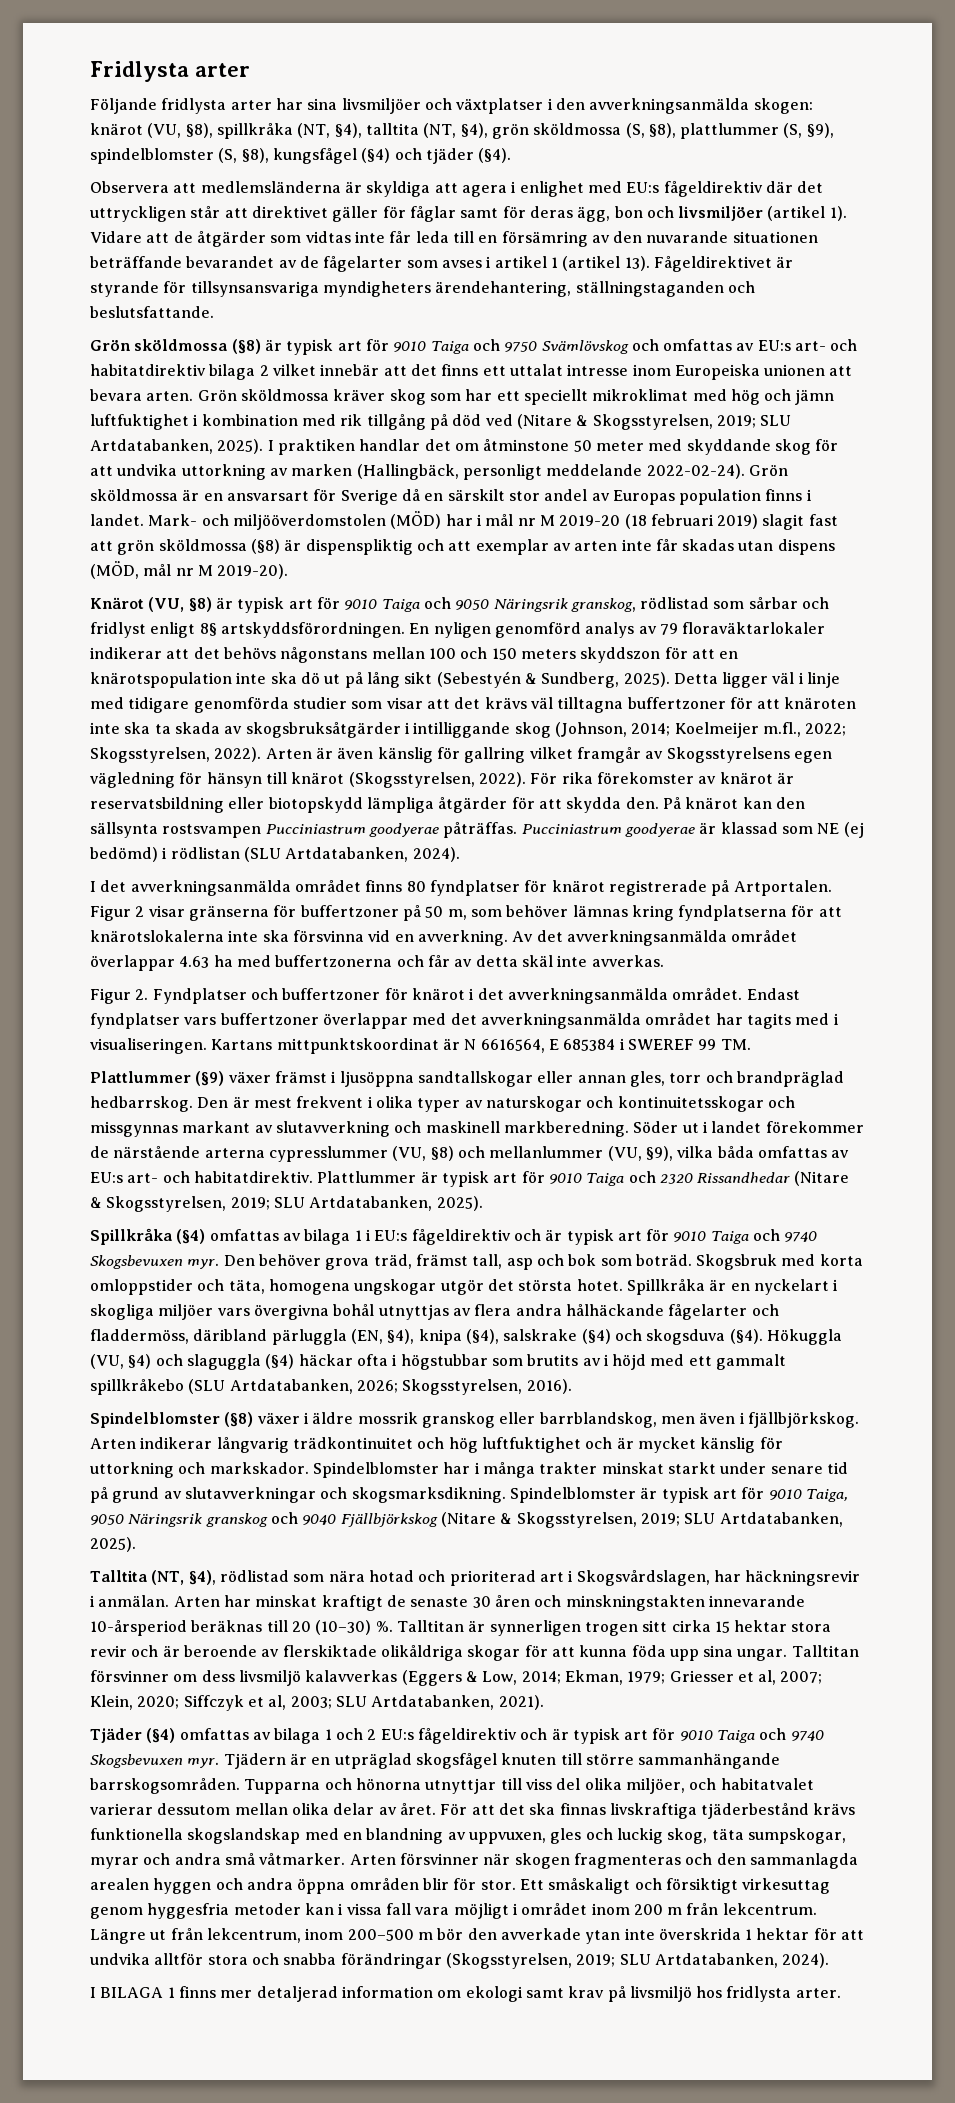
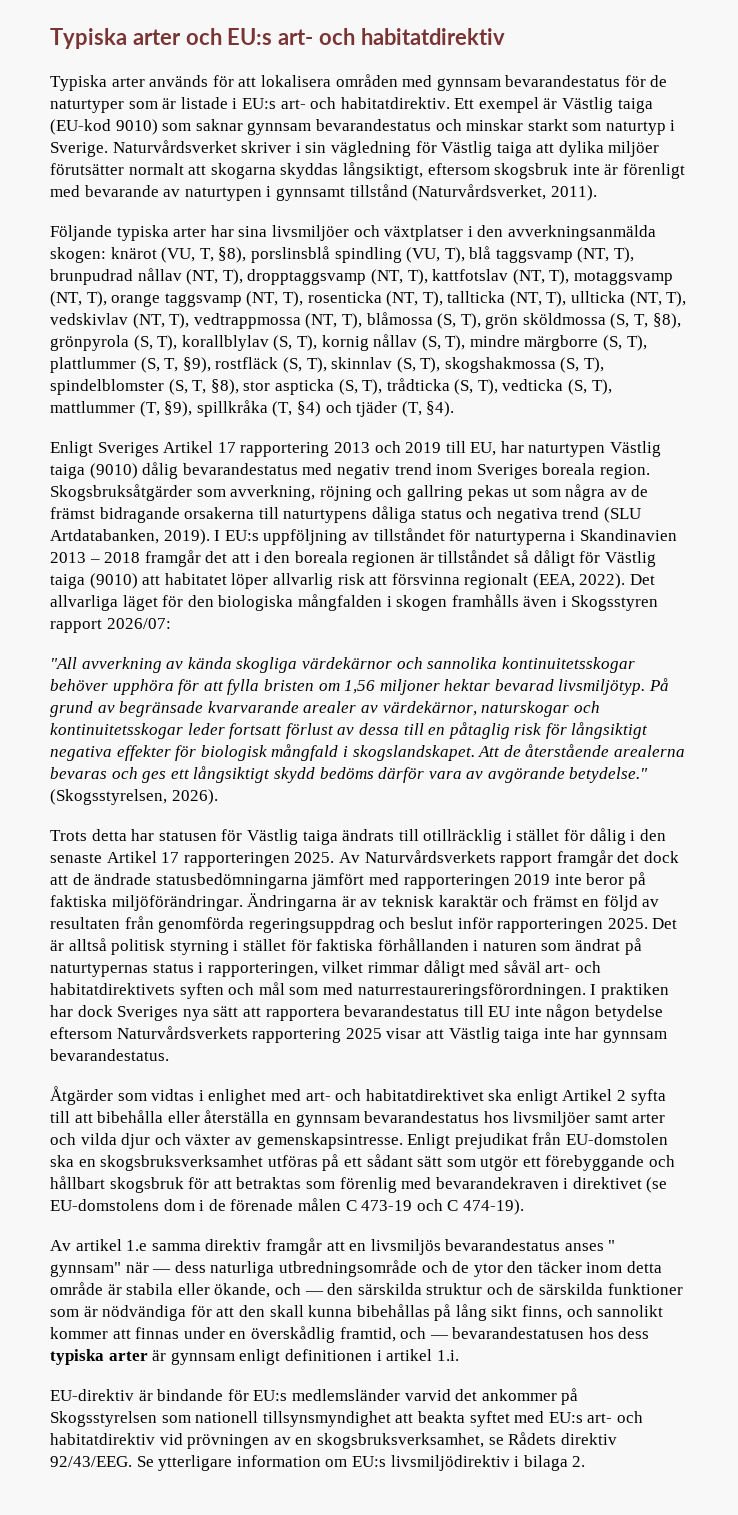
[90,61,251,82] Fridlysta arter -> [50,28,505,49] [50,74,668,91] [50,97,653,113] [50,119,676,135] [50,140,660,157] [50,162,685,179] [50,184,597,201] Typiska arter och EU:s art- och habitatdirektiv // Typiska arter används för att lokalisera områden med gynnsam bevarandestatus för de naturtyper som är listade i EU:s art- och habitatdirektiv. Ett exempel är Västlig taiga (EU-kod 9010) som saknar gynnsam bevarandestatus och minskar starkt som naturtyp i Sverige. Naturvårdsverket skriver i sin vägledning för Västlig taiga att dylika miljöer förutsätter normalt att skogarna skyddas långsiktigt, eftersom skogsbruk inte är förenligt med bevarande av naturtypen i gynnsamt tillstånd (Naturvårdsverket, 2011).
[161,98,227,114] fridlysta -> [116,225,169,241] typiska
[185,123,834,139] [90,148,512,164] [90,181,824,197] [90,206,847,222] [90,231,818,247] [90,256,794,272] [90,281,755,297] [90,306,214,318] [90,339,858,355] [90,364,853,380] [90,389,835,405] [90,414,792,430] [90,439,839,455] [90,464,788,480] [90,489,812,505] [90,511,838,530] [90,539,835,555] [90,561,289,579] [90,597,830,613] [90,622,826,638] [90,647,739,663] [90,671,841,688] [90,697,857,713] [90,722,847,738] [90,747,832,763] [90,772,794,788] [90,797,805,813] [90,822,864,838] [90,847,460,862] [90,880,832,896] [90,905,842,921] [90,930,798,946] [90,955,664,971] [90,988,800,1004] [90,1013,839,1029] [90,1038,751,1054] [90,1071,844,1087] [90,1096,795,1112] [90,1121,864,1137] [90,1146,850,1162] [90,1171,850,1187] [90,1196,483,1212] [90,1228,818,1245] [90,1254,863,1270] [90,1279,839,1295] [90,1304,779,1320] [90,1329,842,1345] [90,1354,787,1370] [90,1379,572,1395] [90,1412,859,1428] [90,1437,783,1453] [90,1462,848,1478] [90,1487,848,1503] [90,1512,843,1528] [90,1537,136,1552] [90,1570,861,1586] [90,1595,805,1611] [90,1620,832,1636] [90,1645,859,1661] [90,1670,823,1686] [90,1695,544,1711] [90,1728,824,1744] [90,1753,781,1769] [90,1778,814,1794] [90,1803,856,1819] [90,1828,846,1844] [90,1853,858,1869] [90,1878,831,1894] [90,1903,817,1919] [90,1928,865,1944] [90,1953,830,1969] [90,1986,841,2002] §8), spillkråka (NT, §4), talltita (NT, §4), grön sköldmossa (S, §8), plattlummer (S, §9), spindelblomster (S, §8), kungsfågel (§4) och tjäder (§4). // Observera att medlemsländerna är skyldiga att agera i enlighet med EU:s fågeldirektiv där det uttryckligen står att direktivet gäller för fåglar samt för deras ägg, bon och livsmiljöer (artikel 1). Vidare att de åtgärder som vidtas inte får leda till en försämring av den nuvarande situationen beträffande bevarandet av de fågelarter som avses i artikel 1 (artikel 13). Fågeldirektivet är styrande för tillsynsansvariga myndigheters ärendehantering, ställningstaganden och beslutsfattande. // Grön sköldmossa (§8) är typisk art för 9010 Taiga och 9750 Svämlövskog och omfattas av EU:s art- och habitatdirektiv bilaga 2 vilket innebär att det finns ett uttalat intresse inom Europeiska unionen att bevara arten. Grön sköldmossa kräver skog som har ett speciellt mikroklimat med hög och jämn luftfuktighet i kombination med rik tillgång på död ved (Nitare & Skogsstyrelsen, 2019; SLU Artdatabanken, 2025). I praktiken handlar det om åtminstone 50 meter med skyddande skog för att undvika uttorkning av marken (Hallingbäck, personligt meddelande 2022-02-24). Grön sköldmossa är en ansvarsart för Sverige då en särskilt stor andel av Europas population finns i landet. Mark- och miljööverdomstolen (MÖD) har i mål nr M 2019-20 (18 februari 2019) slagit fast att grön sköldmossa (§8) är dispenspliktig och att exemplar av arten inte får skadas utan dispens (MÖD, mål nr M 2019-20). // Knärot (VU, §8) är typisk art för 9010 Taiga och 9050 Näringsrik granskog, rödlistad som sårbar och fridlyst enligt 8§ artskyddsförordningen. En nyligen genomförd analys av 79 floraväktarlokaler indikerar att det behövs någonstans mellan 100 och 150 meters skyddszon för att en knärotspopulation inte ska dö ut på lång sikt (Sebestyén & Sundberg, 2025). Detta ligger väl i linje med tidigare genomförda studier som visar att det krävs väl tilltagna buffertzoner för att knäroten inte ska ta skada av skogsbruksåtgärder i intilliggande skog (Johnson, 2014; Koelmeijer m.fl., 2022; Skogsstyrelsen, 2022). Arten är även känslig för gallring vilket framgår av Skogsstyrelsens egen vägledning för hänsyn till knärot (Skogsstyrelsen, 2022). För rika förekomster av knärot är reservatsbildning eller biotopskydd lämpliga åtgärder för att skydda den. På knärot kan den sällsynta rostsvampen Pucciniastrum goodyerae påträffas. Pucciniastrum goodyerae är klassad som NE (ej bedömd) i rödlistan (SLU Artdatabanken, 2024). // I det avverkningsanmälda området finns 80 fyndplatser för knärot registrerade på Artportalen. Figur 2 visar gränserna för buffertzoner på 50 m, som behöver lämnas kring fyndplatserna för att knärotslokalerna inte ska försvinna vid en avverkning. Av det avverkningsanmälda området överlappar 4.63 ha med buffertzonerna och får av detta skäl inte avverkas. // Figur 2. Fyndplatser och buffertzoner för knärot i det avverkningsanmälda området. Endast fyndplatser vars buffertzoner överlappar med det avverkningsanmälda området har tagits med i visualiseringen. Kartans mittpunktskoordinat är N 6616564, E 685384 i SWEREF 99 TM. // Plattlummer (§9) växer främst i ljusöppna sandtallskogar eller annan gles, torr och brandpräglad hedbarrskog. Den är mest frekvent i olika typer av naturskogar och kontinuitetsskogar och missgynnas markant av slutavverkning och maskinell markberedning. Söder ut i landet förekommer de närstående arterna cypresslummer (VU, §8) och mellanlummer (VU, §9), vilka båda omfattas av EU:s art- och habitatdirektiv. Plattlummer är typisk art för 9010 Taiga och 2320 Rissandhedar (Nitare & Skogsstyrelsen, 2019; SLU Artdatabanken, 2025). // Spillkråka (§4) omfattas av bilaga 1 i EU:s fågeldirektiv och är typisk art för 9010 Taiga och 9740 Skogsbevuxen myr. Den behöver grova träd, främst tall, asp och bok som boträd. Skogsbruk med korta omloppstider och täta, homogena ungskogar utgör det största hotet. Spillkråka är en nyckelart i skogliga miljöer vars övergivna bohål utnyttjas av flera andra hålhäckande fågelarter och fladdermöss, däribland pärluggla (EN, §4), knipa (§4), salskrake (§4) och skogsduva (§4). Hökuggla (VU, §4) och slaguggla (§4) häckar ofta i högstubbar som brutits av i höjd med ett gammalt spillkråkebo (SLU Artdatabanken, 2026; Skogsstyrelsen, 2016). // Spindelblomster (§8) växer i äldre mossrik granskog eller barrblandskog, men även i fjällbjörkskog. Arten indikerar långvarig trädkontinuitet och hög luftfuktighet och är mycket känslig för uttorkning och markskador. Spindelblomster har i många trakter minskat starkt under senare tid på grund av slutavverkningar och skogsmarksdikning. Spindelblomster är typisk art för 9010 Taiga, 9050 Näringsrik granskog och 9040 Fjällbjörkskog (Nitare & Skogsstyrelsen, 2019; SLU Artdatabanken, 2025). // Talltita (NT, §4), rödlistad som nära hotad och prioriterad art i Skogsvårdslagen, har häckningsrevir i anmälan. Arten har minskat kraftigt de senaste 30 åren och minskningstakten innevarande 10-årsperiod beräknas till 20 (10–30) %. Talltitan är synnerligen trogen sitt cirka 15 hektar stora revir och är beroende av flerskiktade olikåldriga skogar för att kunna föda upp sina ungar. Talltitan försvinner om dess livsmiljö kalavverkas (Eggers & Low, 2014; Ekman, 1979; Griesser et al, 2007; Klein, 2020; Siffczyk et al, 2003; SLU Artdatabanken, 2021). // Tjäder (§4) omfattas av bilaga 1 och 2 EU:s fågeldirektiv och är typisk art för 9010 Taiga och 9740 Skogsbevuxen myr. Tjädern är en utpräglad skogsfågel knuten till större sammanhängande barrskogsområden. Tupparna och hönorna utnyttjar till viss del olika miljöer, och habitatvalet varierar dessutom mellan olika delar av året. För att det ska finnas livskraftiga tjäderbestånd krävs funktionella skogslandskap med en blandning av uppvuxen, gles och luckig skog, täta sumpskogar, myrar och andra små våtmarker. Arten försvinner när skogen fragmenteras och den sammanlagda arealen hyggen och andra öppna områden blir för stor. Ett småskaligt och försiktigt virkesuttag genom hyggesfria metoder kan i vissa fall vara möjligt i området inom 200 m från lekcentrum. Längre ut från lekcentrum, inom 200–500 m bör den avverkade ytan inte överskrida 1 hektar för att undvika alltför stora och snabba förändringar (Skogsstyrelsen, 2019; SLU Artdatabanken, 2024). // I BILAGA 1 finns mer detaljerad information om ekologi samt krav på livsmiljö hos fridlysta arter. -> [199,246,635,263] [50,268,673,285] [50,291,687,307] [50,312,681,329] [50,334,647,351] [50,357,605,373] [50,378,612,395] [50,400,455,417] [50,441,662,457] [50,462,650,479] [50,484,649,501] [50,506,641,523] [50,528,677,545] [50,550,656,567] [50,573,656,589] [50,594,659,611] [50,618,171,633] [50,657,635,673] [50,678,670,695] [50,701,600,717] [50,722,649,739] [50,744,685,761] [50,766,649,783] [50,789,218,805] [50,828,666,845] [50,850,679,867] [50,872,646,889] [50,893,660,911] [50,916,678,933] [50,938,642,955] [50,960,601,977] [50,982,669,999] [50,1004,664,1021] [50,1026,667,1043] [50,1049,169,1061] [50,1086,666,1105] [50,1110,666,1127] [50,1132,668,1149] [50,1154,676,1171] [50,1176,668,1193] [50,1198,524,1215] [50,1238,616,1255] [50,1260,663,1277] [50,1282,683,1298] [50,1304,664,1321] [50,1326,650,1343] [50,1349,459,1365] [50,1388,579,1405] [50,1411,643,1427] [50,1432,617,1449] [50,1455,586,1471] T, §8), porslinsblå spindling (VU, T), blå taggsvamp (NT, T), brunpudrad nållav (NT, T), dropptaggsvamp (NT, T), kattfotslav (NT, T), motaggsvamp (NT, T), orange taggsvamp (NT, T), rosenticka (NT, T), tallticka (NT, T), ullticka (NT, T), vedskivlav (NT, T), vedtrappmossa (NT, T), blåmossa (S, T), grön sköldmossa (S, T, §8), grönpyrola (S, T), korallblylav (S, T), kornig nållav (S, T), mindre märgborre (S, T), plattlummer (S, T, §9), rostfläck (S, T), skinnlav (S, T), skogshakmossa (S, T), spindelblomster (S, T, §8), stor aspticka (S, T), trådticka (S, T), vedticka (S, T), mattlummer (T, §9), spillkråka (T, §4) och tjäder (T, §4). // Enligt Sveriges Artikel 17 rapportering 2013 och 2019 till EU, har naturtypen Västlig taiga (9010) dålig bevarandestatus med negativ trend inom Sveriges boreala region. Skogsbruksåtgärder som avverkning, röjning och gallring pekas ut som några av de främst bidragande orsakerna till naturtypens dåliga status och negativa trend (SLU Artdatabanken, 2019). I EU:s uppföljning av tillståndet för naturtyperna i Skandinavien 2013 – 2018 framgår det att i den boreala regionen är tillståndet så dåligt för Västlig taiga (9010) att habitatet löper allvarlig risk att försvinna regionalt (EEA, 2022). Det allvarliga läget för den biologiska mångfalden i skogen framhålls även i Skogsstyren rapport 2026/07: // "All avverkning av kända skogliga värdekärnor och sannolika kontinuitetsskogar behöver upphöra för att fylla bristen om 1,56 miljoner hektar bevarad livsmiljötyp. På grund av begränsade kvarvarande arealer av värdekärnor, naturskogar och kontinuitetsskogar leder fortsatt förlust av dessa till en påtaglig risk för långsiktigt negativa effekter för biologisk mångfald i skogslandskapet. Att de återstående arealerna bevaras och ges ett långsiktigt skydd bedöms därför vara av avgörande betydelse." (Skogsstyrelsen, 2026). // Trots detta har statusen för Västlig taiga ändrats till otillräcklig i stället för dålig i den senaste Artikel 17 rapporteringen 2025. Av Naturvårdsverkets rapport framgår det dock att de ändrade statusbedömningarna jämfört med rapporteringen 2019 inte beror på faktiska miljöförändringar. Ändringarna är av teknisk karaktär och främst en följd av resultaten från genomförda regeringsuppdrag och beslut inför rapporteringen 2025. Det är alltså politisk styrning i stället för faktiska förhållanden i naturen som ändrat på naturtypernas status i rapporteringen, vilket rimmar dåligt med såväl art- och habitatdirektivets syften och mål som med naturrestaureringsförordningen. I praktiken har dock Sveriges nya sätt att rapportera bevarandestatus till EU inte någon betydelse eftersom Naturvårdsverkets rapportering 2025 visar att Västlig taiga inte har gynnsam bevarandestatus. // Åtgärder som vidtas i enlighet med art- och habitatdirektivet ska enligt Artikel 2 syfta till att bibehålla eller återställa en gynnsam bevarandestatus hos livsmiljöer samt arter och vilda djur och växter av gemenskapsintresse. Enligt prejudikat från EU-domstolen ska en skogsbruksverksamhet utföras på ett sådant sätt som utgör ett förebyggande och hållbart skogsbruk för att betraktas som förenlig med bevarandekraven i direktivet (se EU-domstolens dom i de förenade målen C 473-19 och C 474-19). // Av artikel 1.e samma direktiv framgår att en livsmiljös bevarandestatus anses " gynnsam" när — dess naturliga utbredningsområde och de ytor den täcker inom detta område är stabila eller ökande, och — den särskilda struktur och de särskilda funktioner som är nödvändiga för att den skall kunna bibehållas på lång sikt finns, och sannolikt kommer att finnas under en överskådlig framtid, och — bevarandestatusen hos dess typiska arter är gynnsam enligt definitionen i artikel 1.i. // EU-direktiv är bindande för EU:s medlemsländer varvid det ankommer på Skogsstyrelsen som nationell tillsynsmyndighet att beakta syftet med EU:s art- och habitatdirektiv vid prövningen av en skogsbruksverksamhet, se Rådets direktiv 92/43/EEG. Se ytterligare information om EU:s livsmiljödirektiv i bilaga 2.

